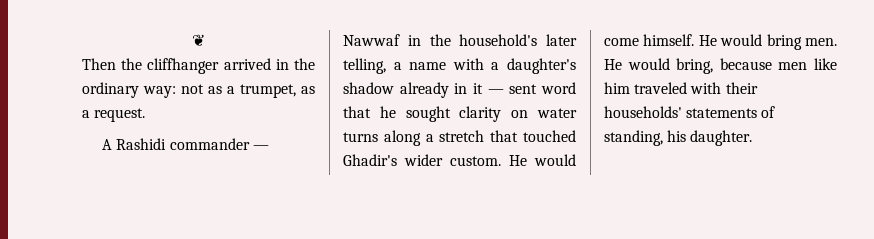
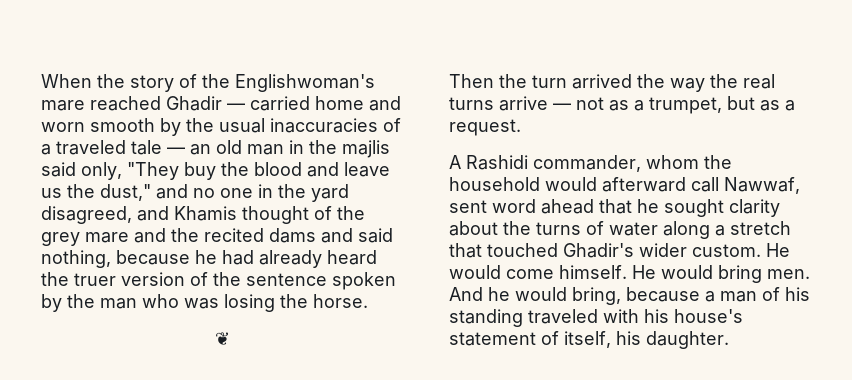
[192,34,205,46] [82,58,315,74] [82,82,176,98] ❦ // Then the cliffhanger arrived in the ordinary way: -> [41,74,375,92] [41,96,401,111] [41,118,401,136] [41,140,390,158] [41,162,390,180] [41,184,349,202] [41,206,365,224] [41,228,393,246] [41,250,377,268] [41,272,396,290] [41,294,368,312] [214,332,230,345] [449,74,775,92] [449,96,571,111] When the story of the Englishwoman's mare reached Ghadir — carried home and worn smooth by the usual inaccuracies of a traveled tale — an old man in the majlis said only, "They buy the blood and leave us the dust," and no one in the yard disagreed, and Khamis thought of the grey mare and the recited dams and said nothing, because he had already heard the truer version of the sentence spoken by the man who was losing the horse. // ❦ // Then the turn arrived the way the real turns arrive —
(296, 91) none -> [727,96,755,110] but
[169,138,269,150] [343,34,577,46] [343,58,576,74] [343,82,504,98] commander — Nawwaf in the household's later telling, a name with a daughter's shadow already in it — -> [533,155,732,172] [449,177,800,194] commander, whom the household would afterward call Nawwaf,
(576, 88) none -> [541,199,594,214] ahead
[511,108,577,118] [343,132,378,142] on water turns -> [449,221,658,236] about the turns of water
[604,59,622,70] He -> [449,287,510,301] And he
[778,58,837,70] [604,82,758,94] [604,106,776,118] [604,130,663,146] men like him traveled with their households' statements of standing, -> [705,287,810,302] [449,309,743,327] [449,331,611,348] a man of his standing traveled with his house's statement of itself,

